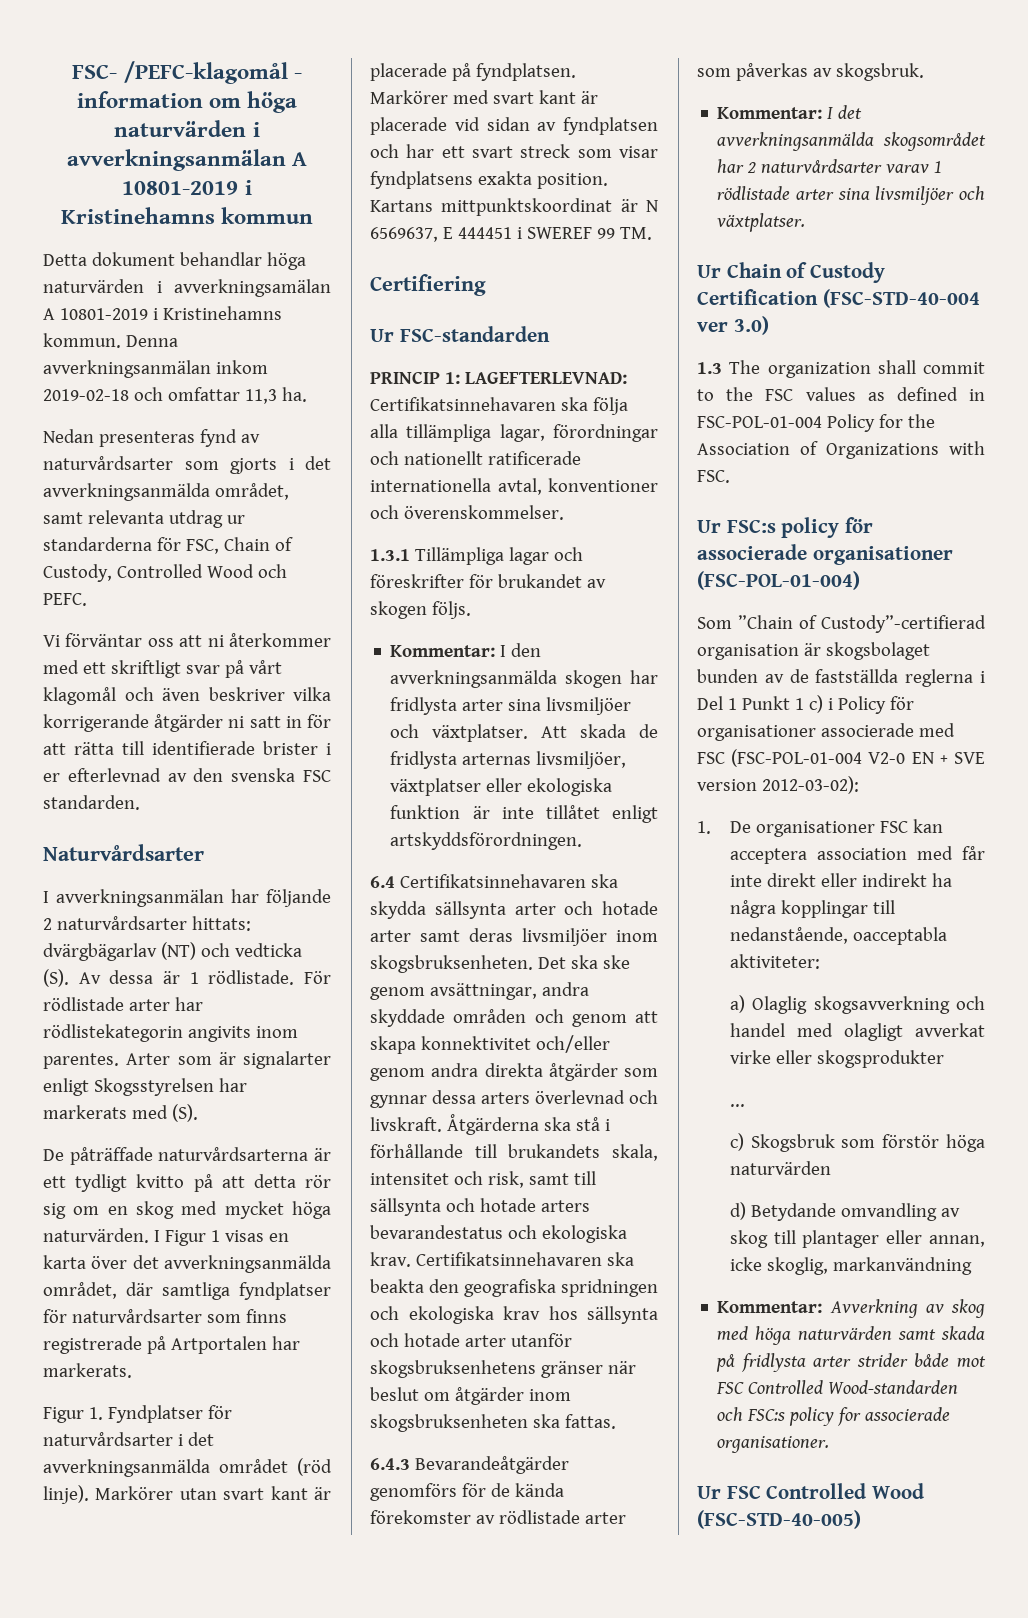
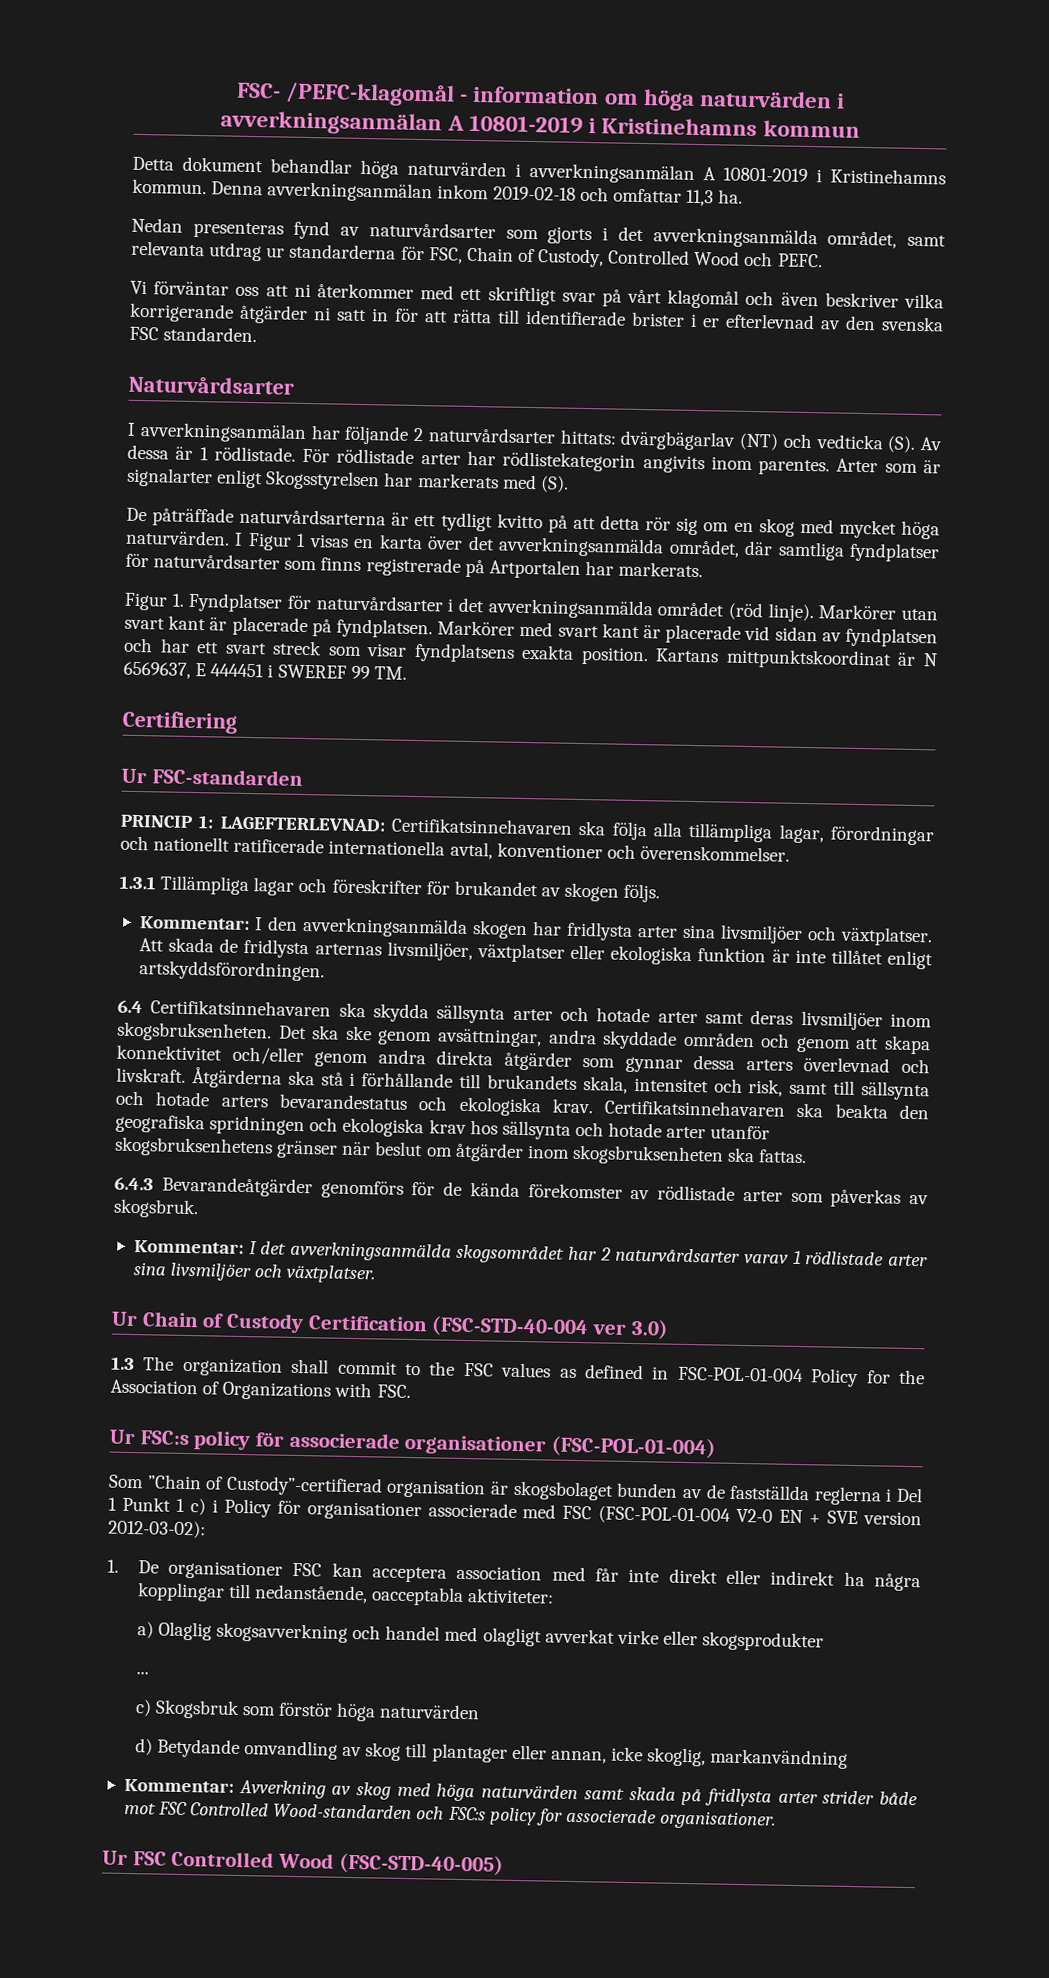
[174,279,331,297] avverkningsamälan -> [529,162,695,184] avverkningsanmälan

